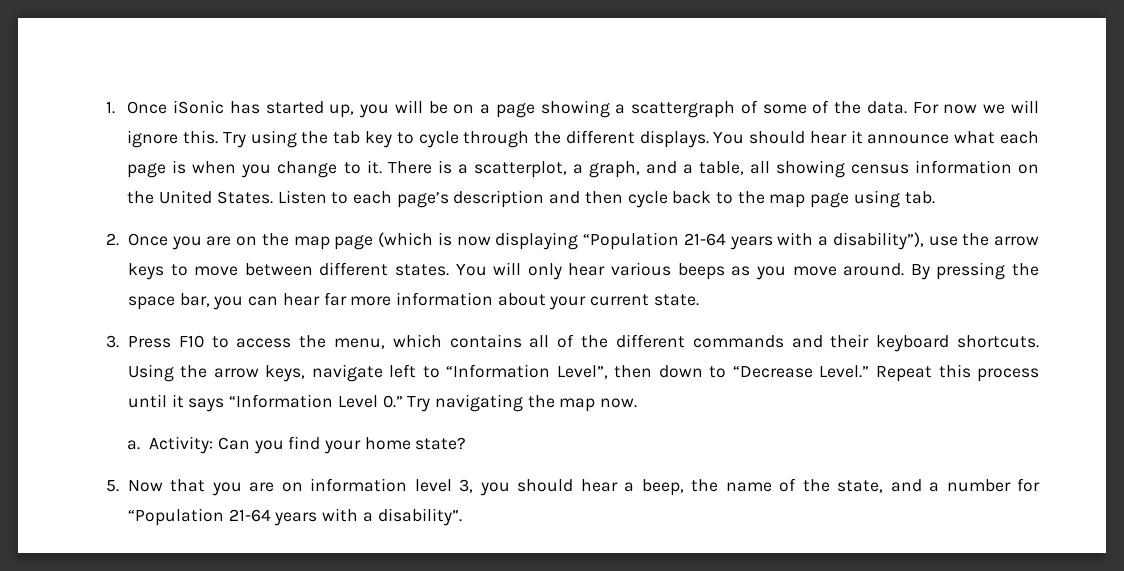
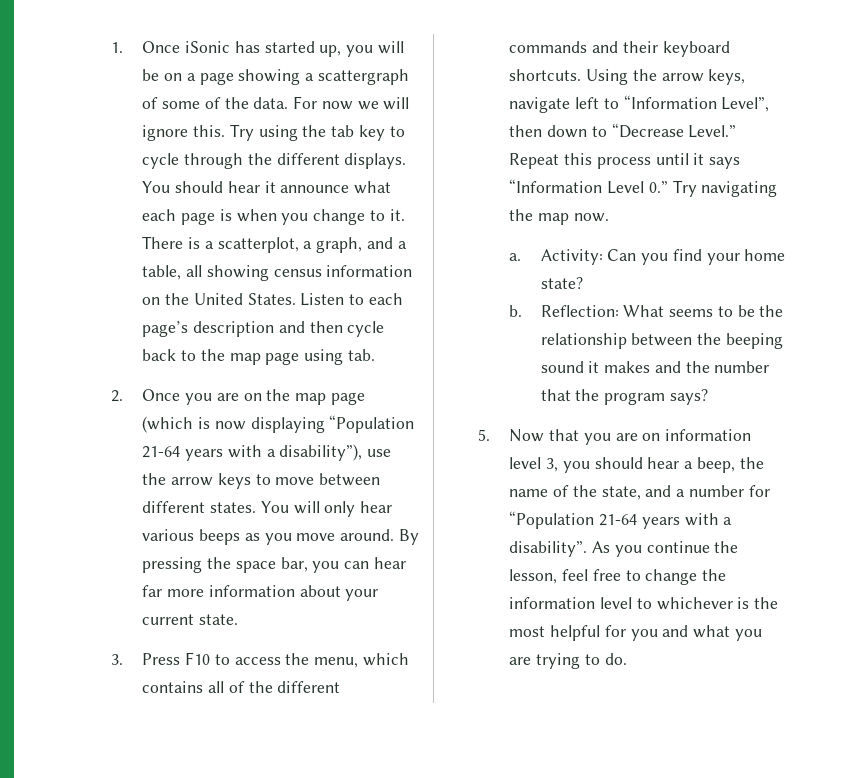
(467, 443) none -> [509,305,784,317] [540,333,783,349] [540,361,770,373] [540,389,708,405] // b. Reflection: What seems to be the relationship between the beeping sound it makes and the number that the program says?
(462, 517) none -> [592,541,739,557] [509,569,727,585] [509,597,779,610] [509,625,762,641] [509,653,627,669] As you continue the lesson, feel free to change the information level to whichever is the most helpful for you and what you are trying to do.

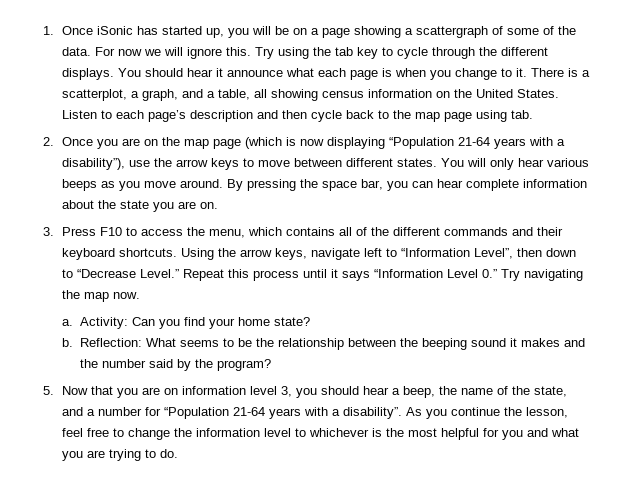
[142,585,379,601] [142,614,239,625] far more information about your current state. -> [465,179,587,191] [61,200,218,212] complete information about the state you are on.
[540,389,708,405] that the program says? -> [149,359,272,371] said by the program?

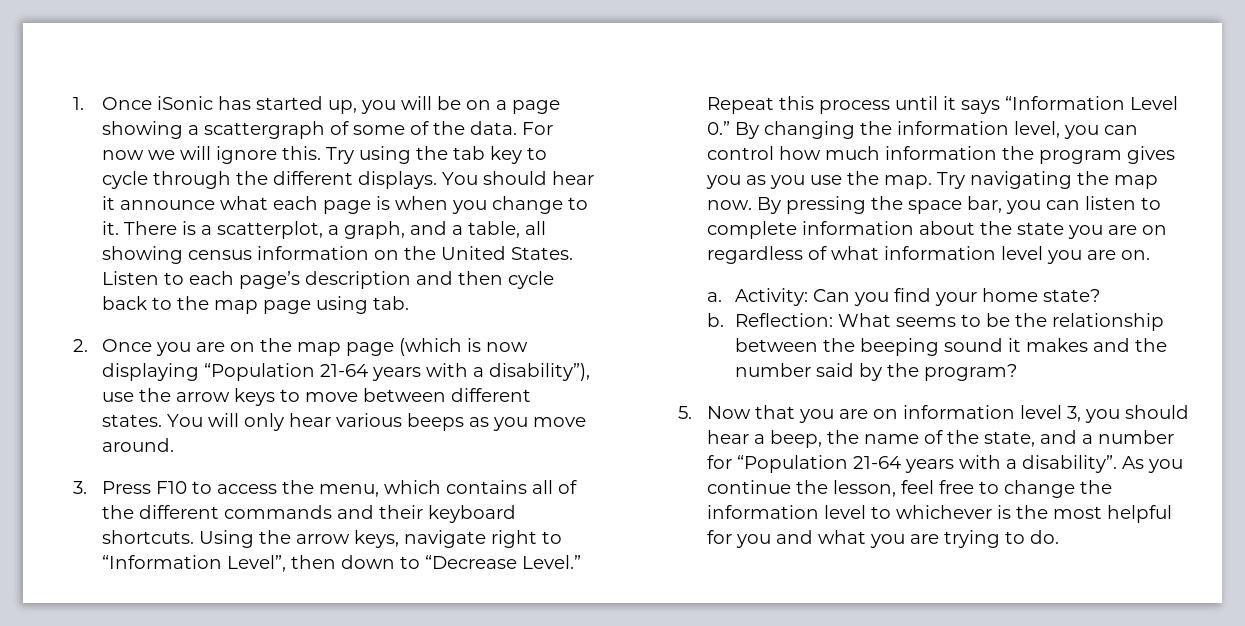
[226,179,587,191] [61,200,218,212] By pressing the space bar, you can hear complete information about the state you are on. -> (174, 445) none
[363,248,382,257] left -> [490,530,537,548] right
(497, 273) none -> [734,121,1138,139] [706,146,1175,164] [705,171,932,189] By changing the information level, you can control how much information the program gives you as you use the map.
(140, 295) none -> [756,196,1161,214] [706,221,1167,239] [706,246,1150,264] By pressing the space bar, you can listen to complete information about the state you are on regardless of what information level you are on.

